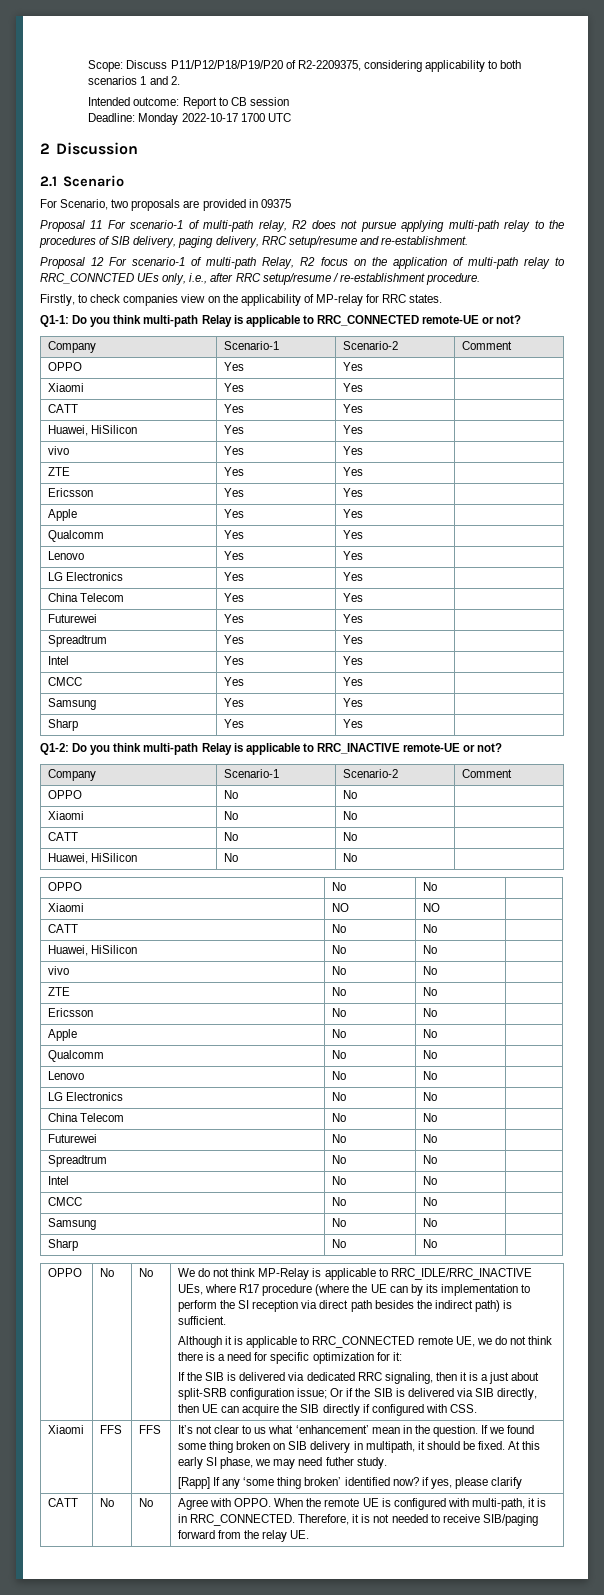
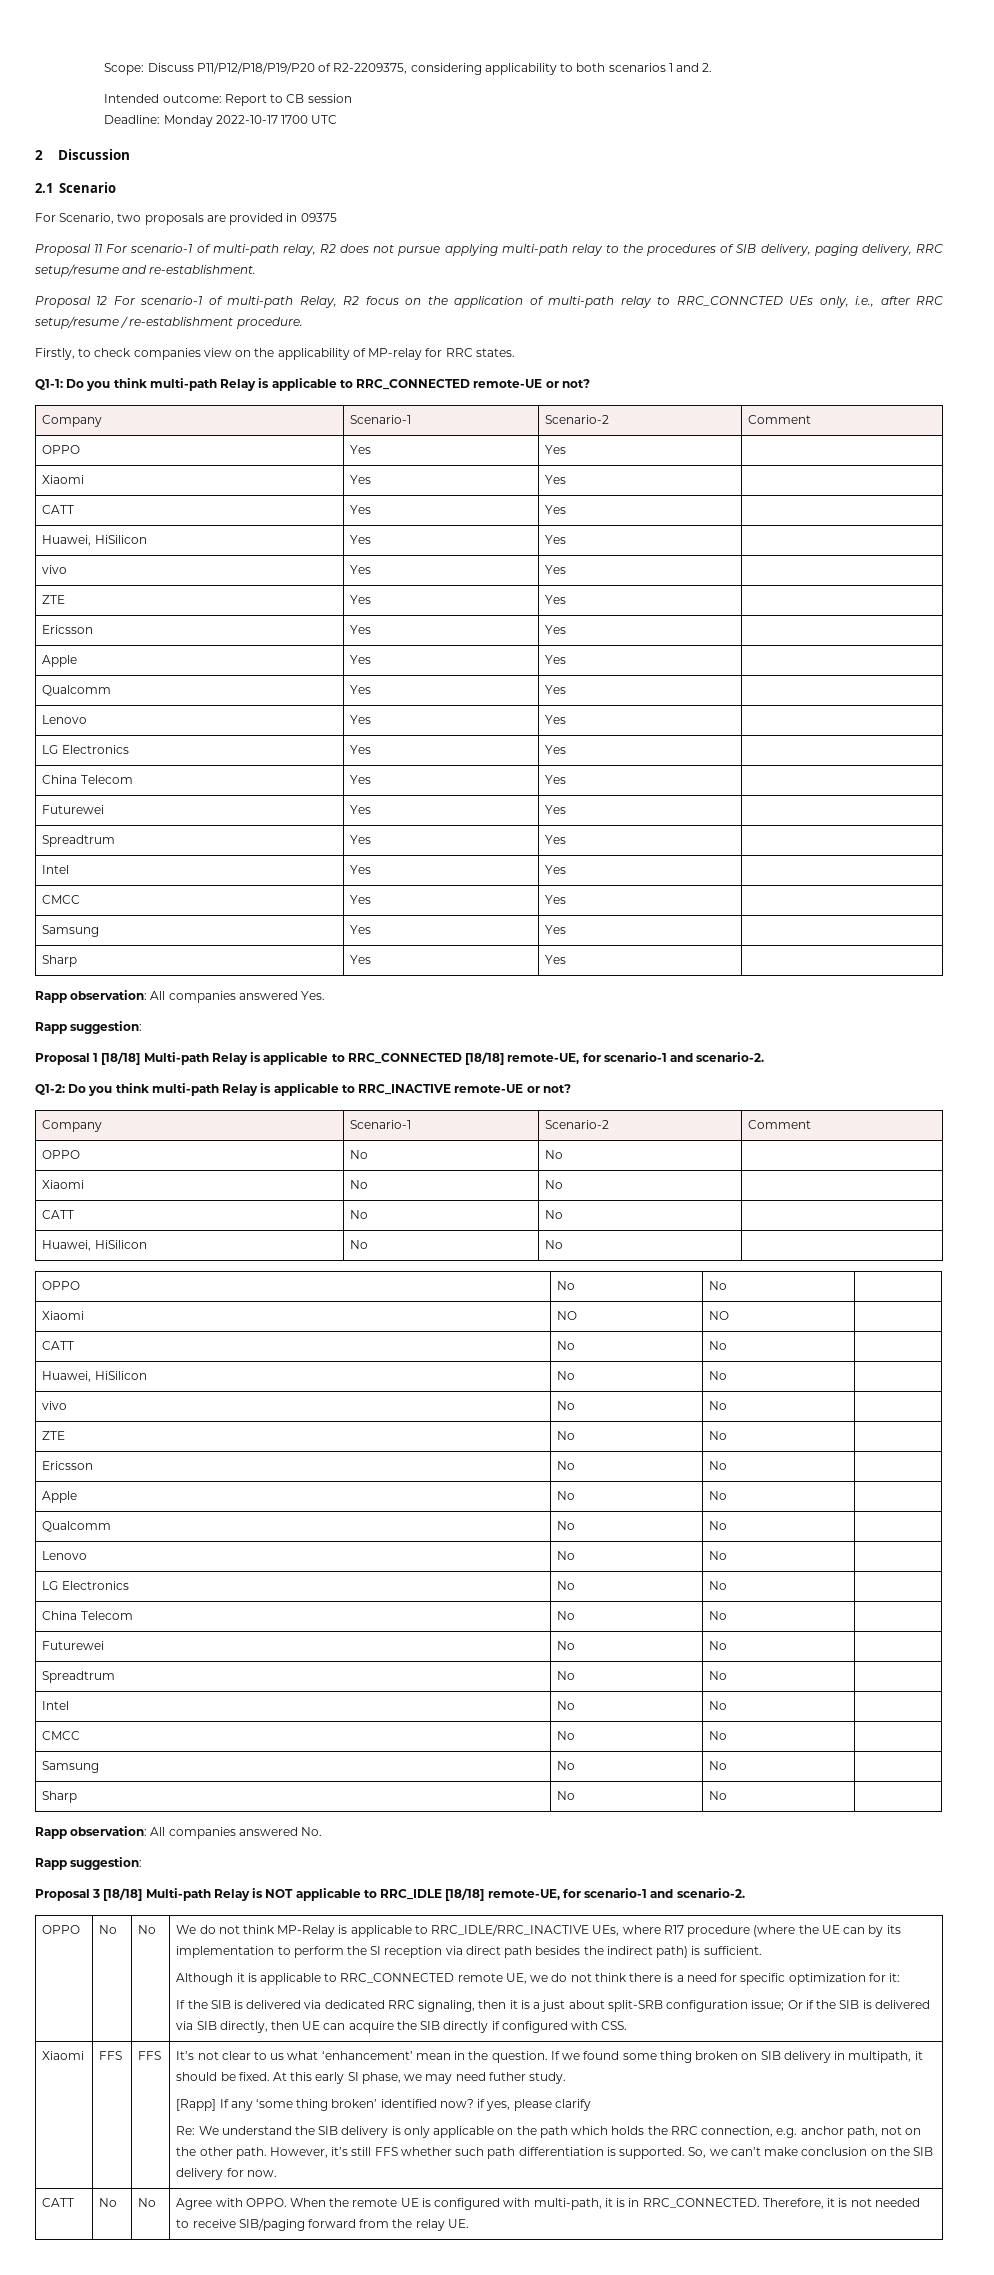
(363, 723) none -> [35,990,326,1003] [35,1021,143,1034] [35,1052,765,1065] // Rapp observation: All companies answered Yes. // Rapp suggestion: // Proposal 1 [18/18] Multi-path Relay is applicable to RRC_CONNECTED [18/18] remote-UE, for scenario-1 and scenario-2.
(437, 1243) none -> [35,1826,323,1839] [35,1857,143,1870] [35,1888,745,1901] // Rapp observation: All companies answered No. // Rapp suggestion: // Proposal 3 [18/18] Multi-path Relay is NOT applicable to RRC_IDLE [18/18] remote-UE, for scenario-1 and scenario-2.
(523, 1483) none -> [176,2126,922,2138] [176,2147,934,2159] [176,2168,277,2180] // Re: We understand the SIB delivery is only applicable on the path which holds the RRC connection, e.g. anchor path, not on the other path. However, it’s still FFS whether such path differentiation is supported. So, we can’t make conclusion on the SIB delivery for now.

